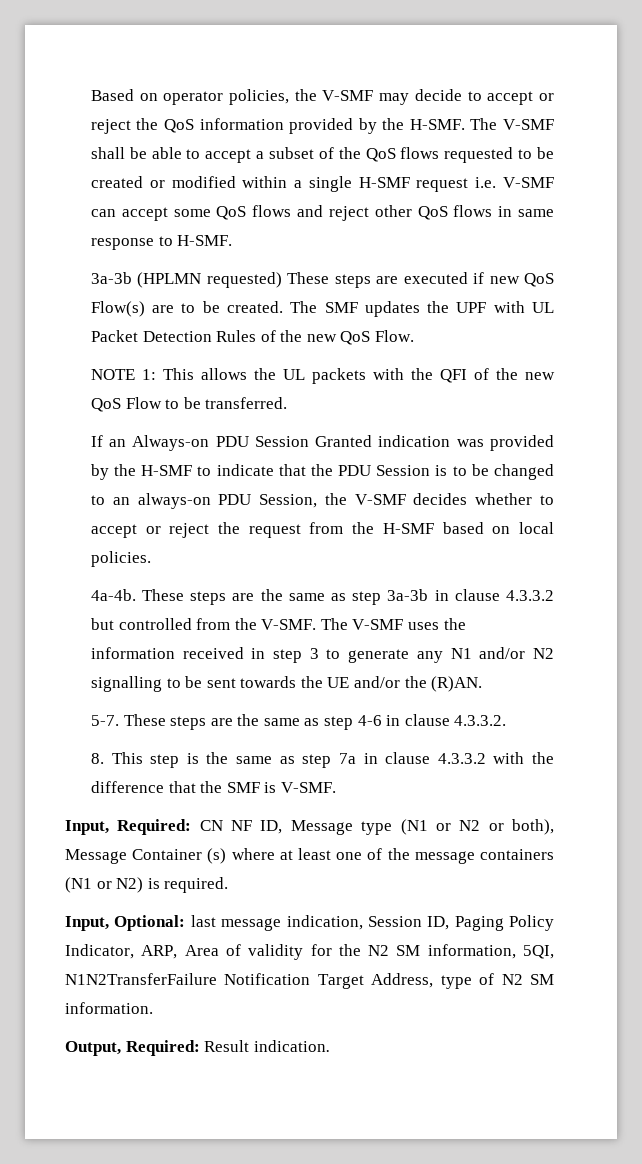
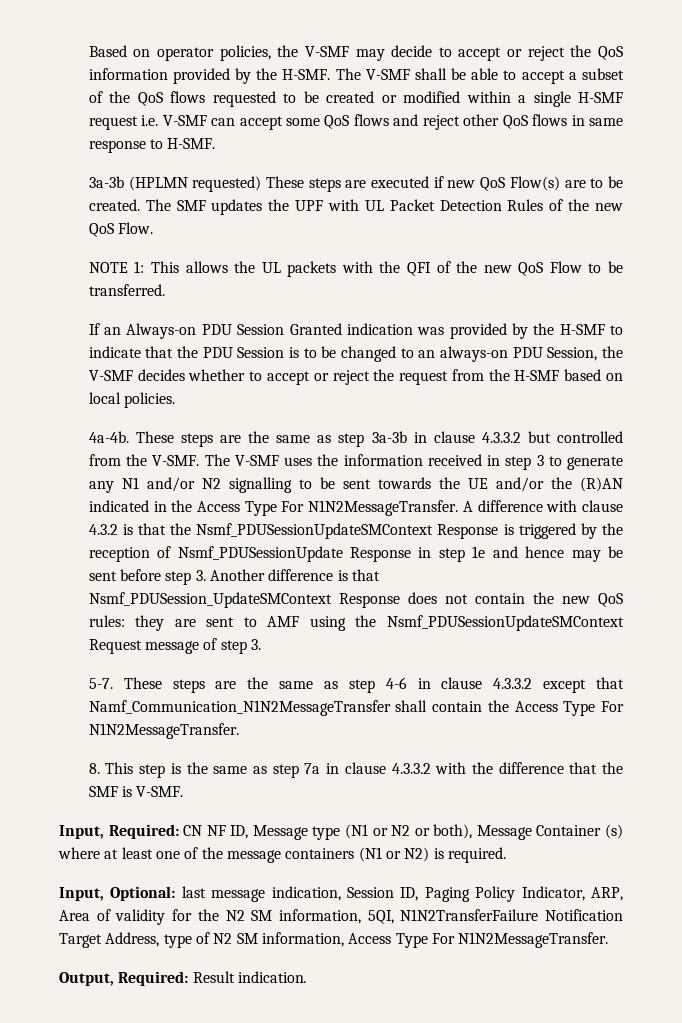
[431,676,483,692] (R)AN. -> [580,477,624,492] [88,500,623,516] [88,523,623,539] [88,546,623,562] [88,569,381,585] [88,592,624,608] [88,615,624,631] [88,638,262,654] (R)AN indicated in the Access Type For N1N2MessageTransfer. A difference with clause 4.3.2 is that the Nsmf_PDUSessionUpdateSMContext Response is triggered by the reception of Nsmf_PDUSessionUpdate Response in step 1e and hence may be sent before step 3. Another difference is that Nsmf_PDUSession_UpdateSMContext Response does not contain the new QoS rules: they are sent to AMF using the Nsmf_PDUSessionUpdateSMContext Request message of step 3.
[454,715,507,726] 4.3.3.2. -> [493,677,625,693] [88,700,624,716] [88,723,239,739] 4.3.3.2 except that Namf_Communication_N1N2MessageTransfer shall contain the Access Type For N1N2MessageTransfer.
[65,1002,153,1014] information. -> [261,932,609,948] information, Access Type For N1N2MessageTransfer.

